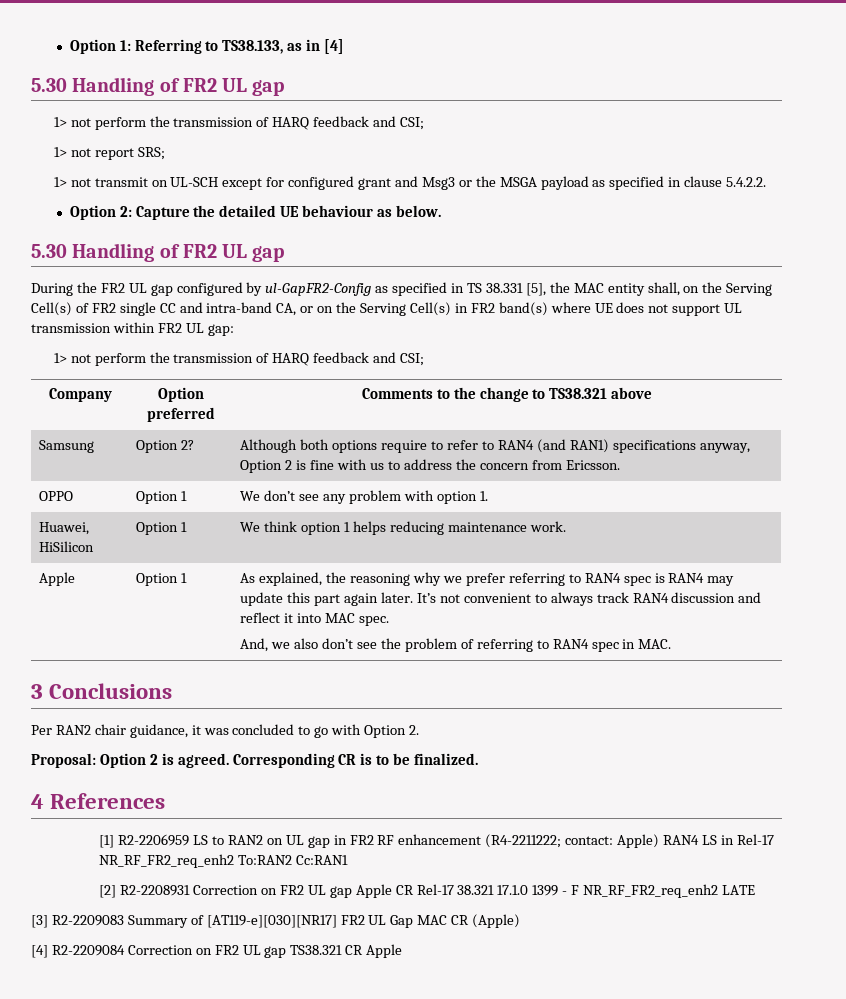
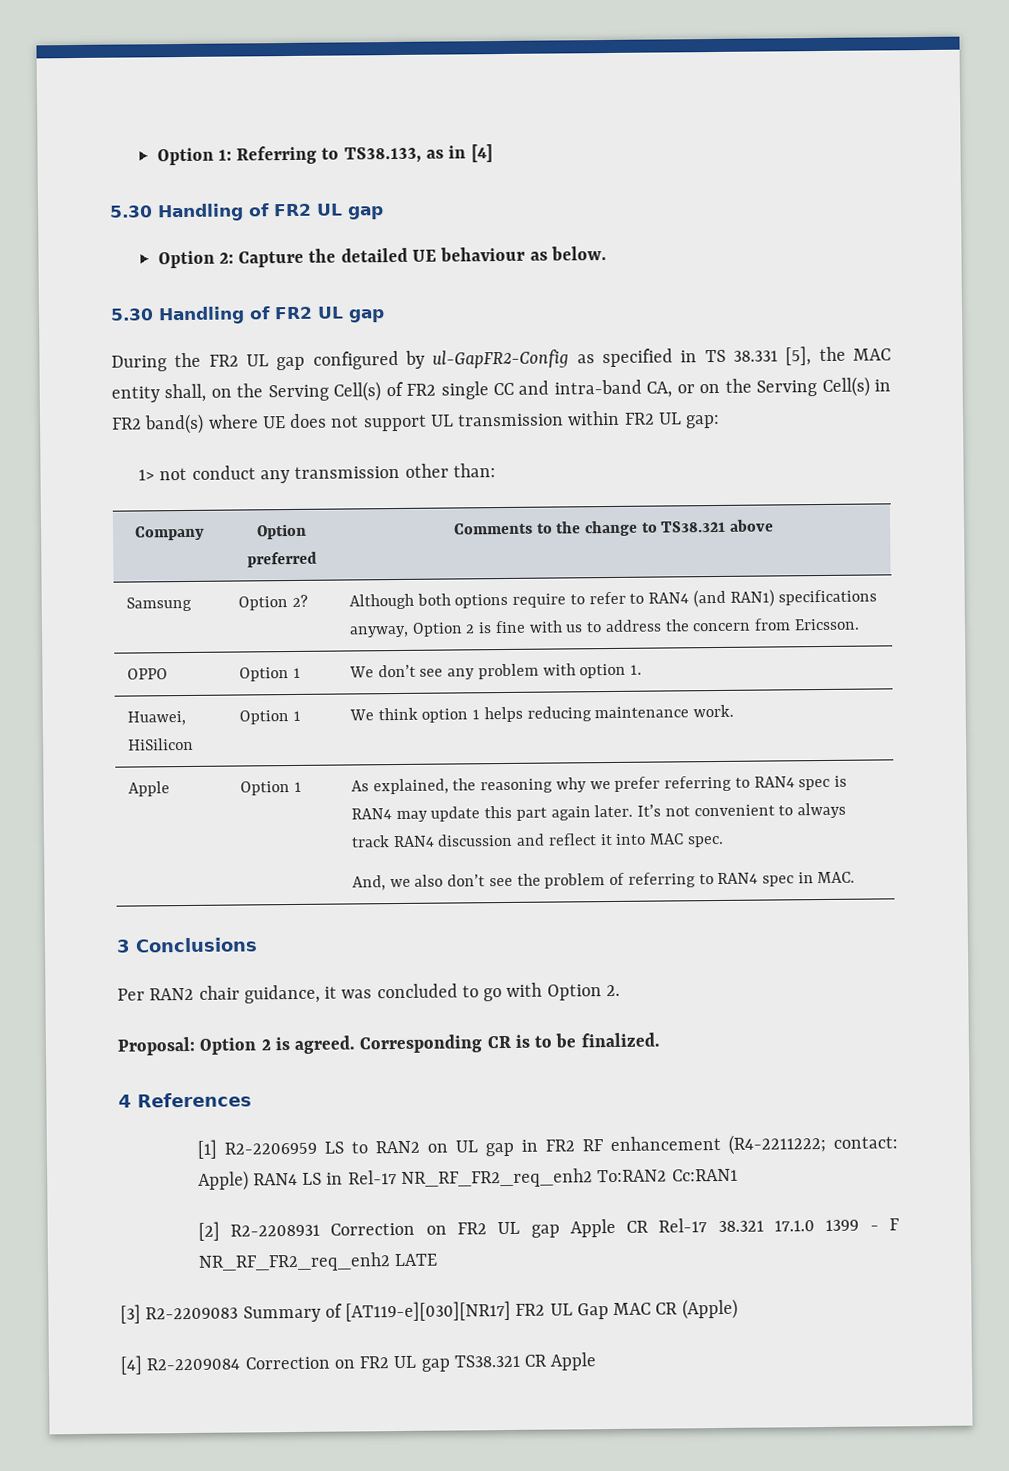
[53,116,424,130] [53,147,165,160] [53,176,767,190] // 1> not perform the transmission of HARQ feedback and CSI; // 1> not report SRS; // 1> not transmit on UL-SCH except for configured grant and Msg3 or the MSGA payload as specified in clause 5.4.2.2. -> (384, 213) none
[94,352,424,366] perform the transmission of HARQ feedback and CSI; -> [191,463,496,484] conduct any transmission other than:

